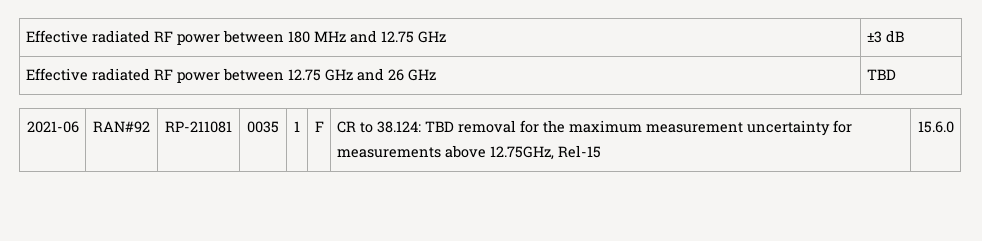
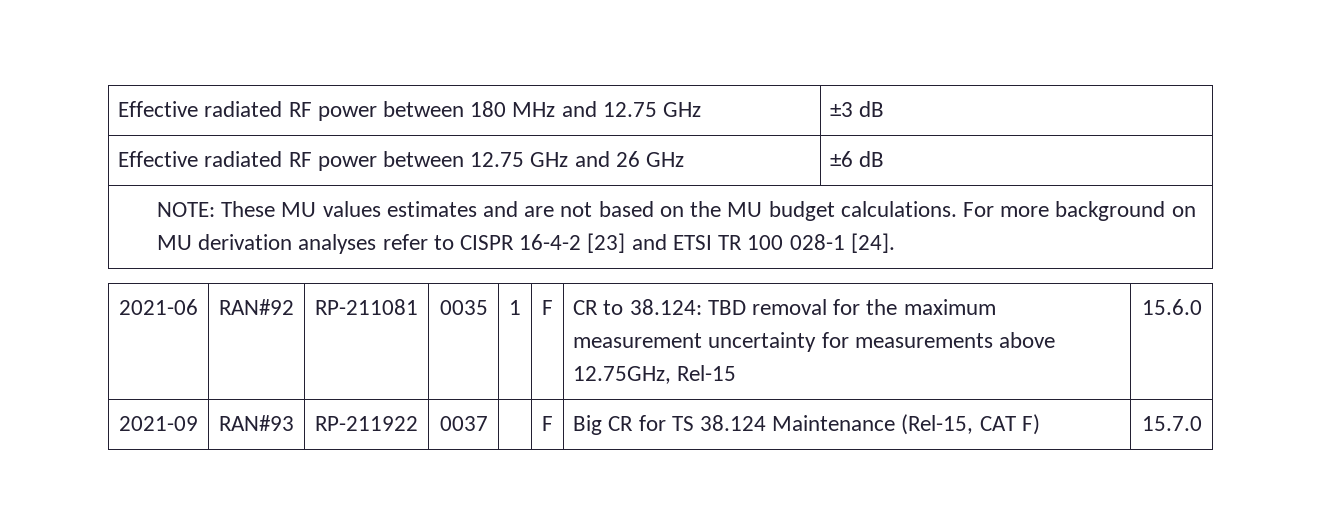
[866,69,896,80] TBD -> [830,151,885,167] [157,201,1196,221] [157,233,895,254] ±6 dB // NOTE: These MU values estimates and are not based on the MU budget calculations. For more background on MU derivation analyses refer to CISPR 16-4-2 [23] and ETSI TR 100 028-1 [24].
(954, 127) none -> [119,416,198,431] [219,415,294,431] [315,416,418,431] [439,416,488,431] [542,416,553,431] [573,414,1040,435] [1141,416,1202,431] // 2021-09 | RAN#93 | RP-211922 | 0037 | | F | Big CR for TS 38.124 Maintenance (Rel-15, CAT F) | 15.7.0

